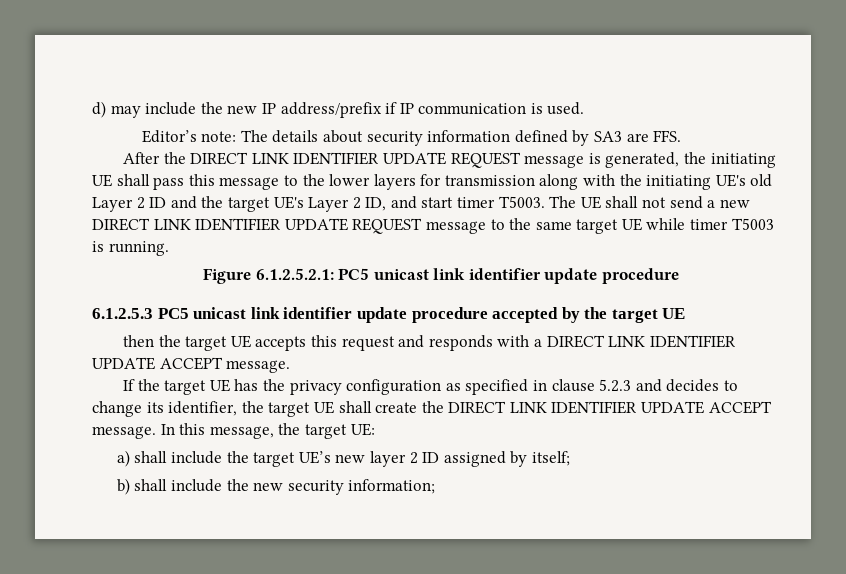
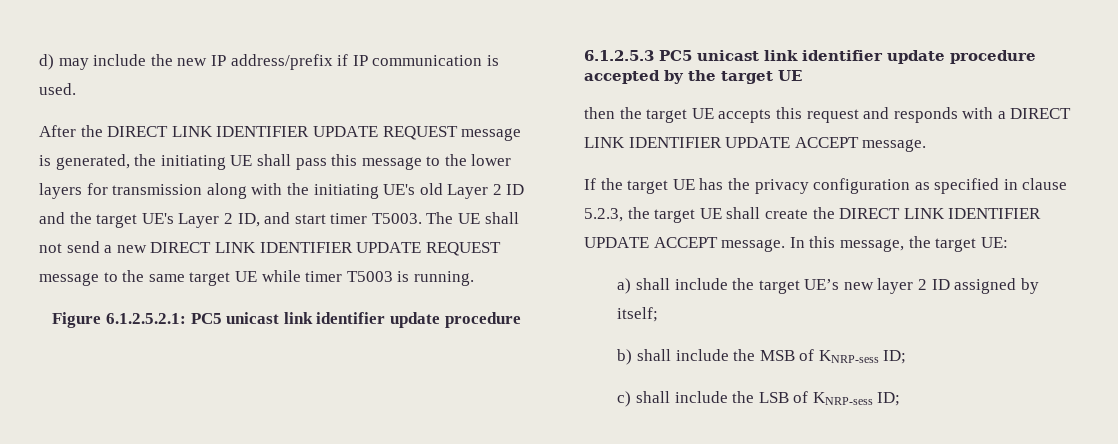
[141,130,682,146] // Editor’s note: The details about security information defined by SA3 are FFS. -> (76, 89) none
[599,379,738,392] [92,401,238,417] 5.2.3 and decides to change its identifier, -> [584,208,623,222] 5.2.3,
[253,479,436,495] new security information; -> [759,349,907,364] [617,391,901,407] MSB of KNRP-sess ID; // c) shall include the LSB of KNRP-sess ID;

